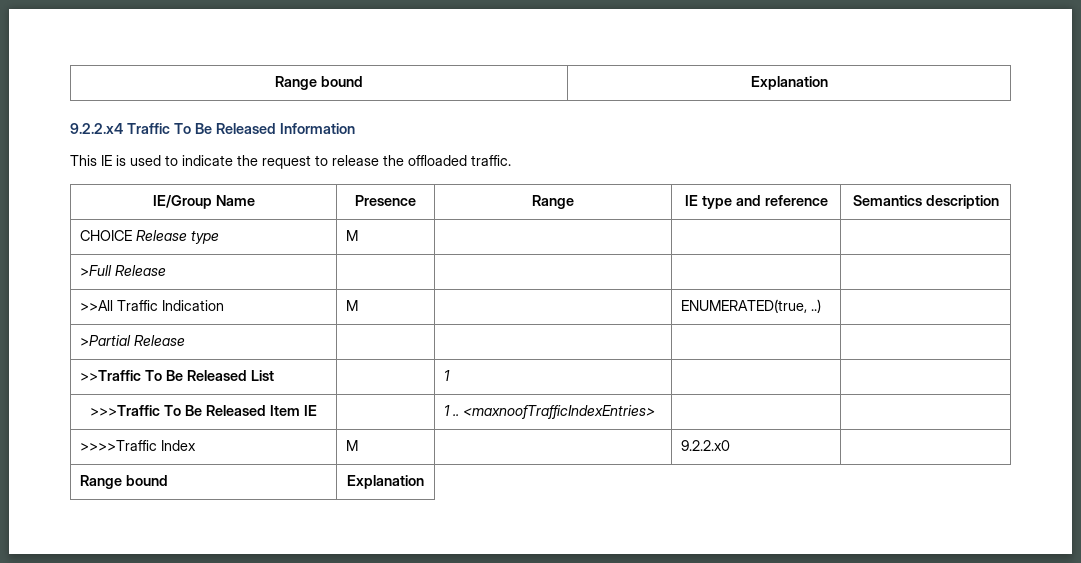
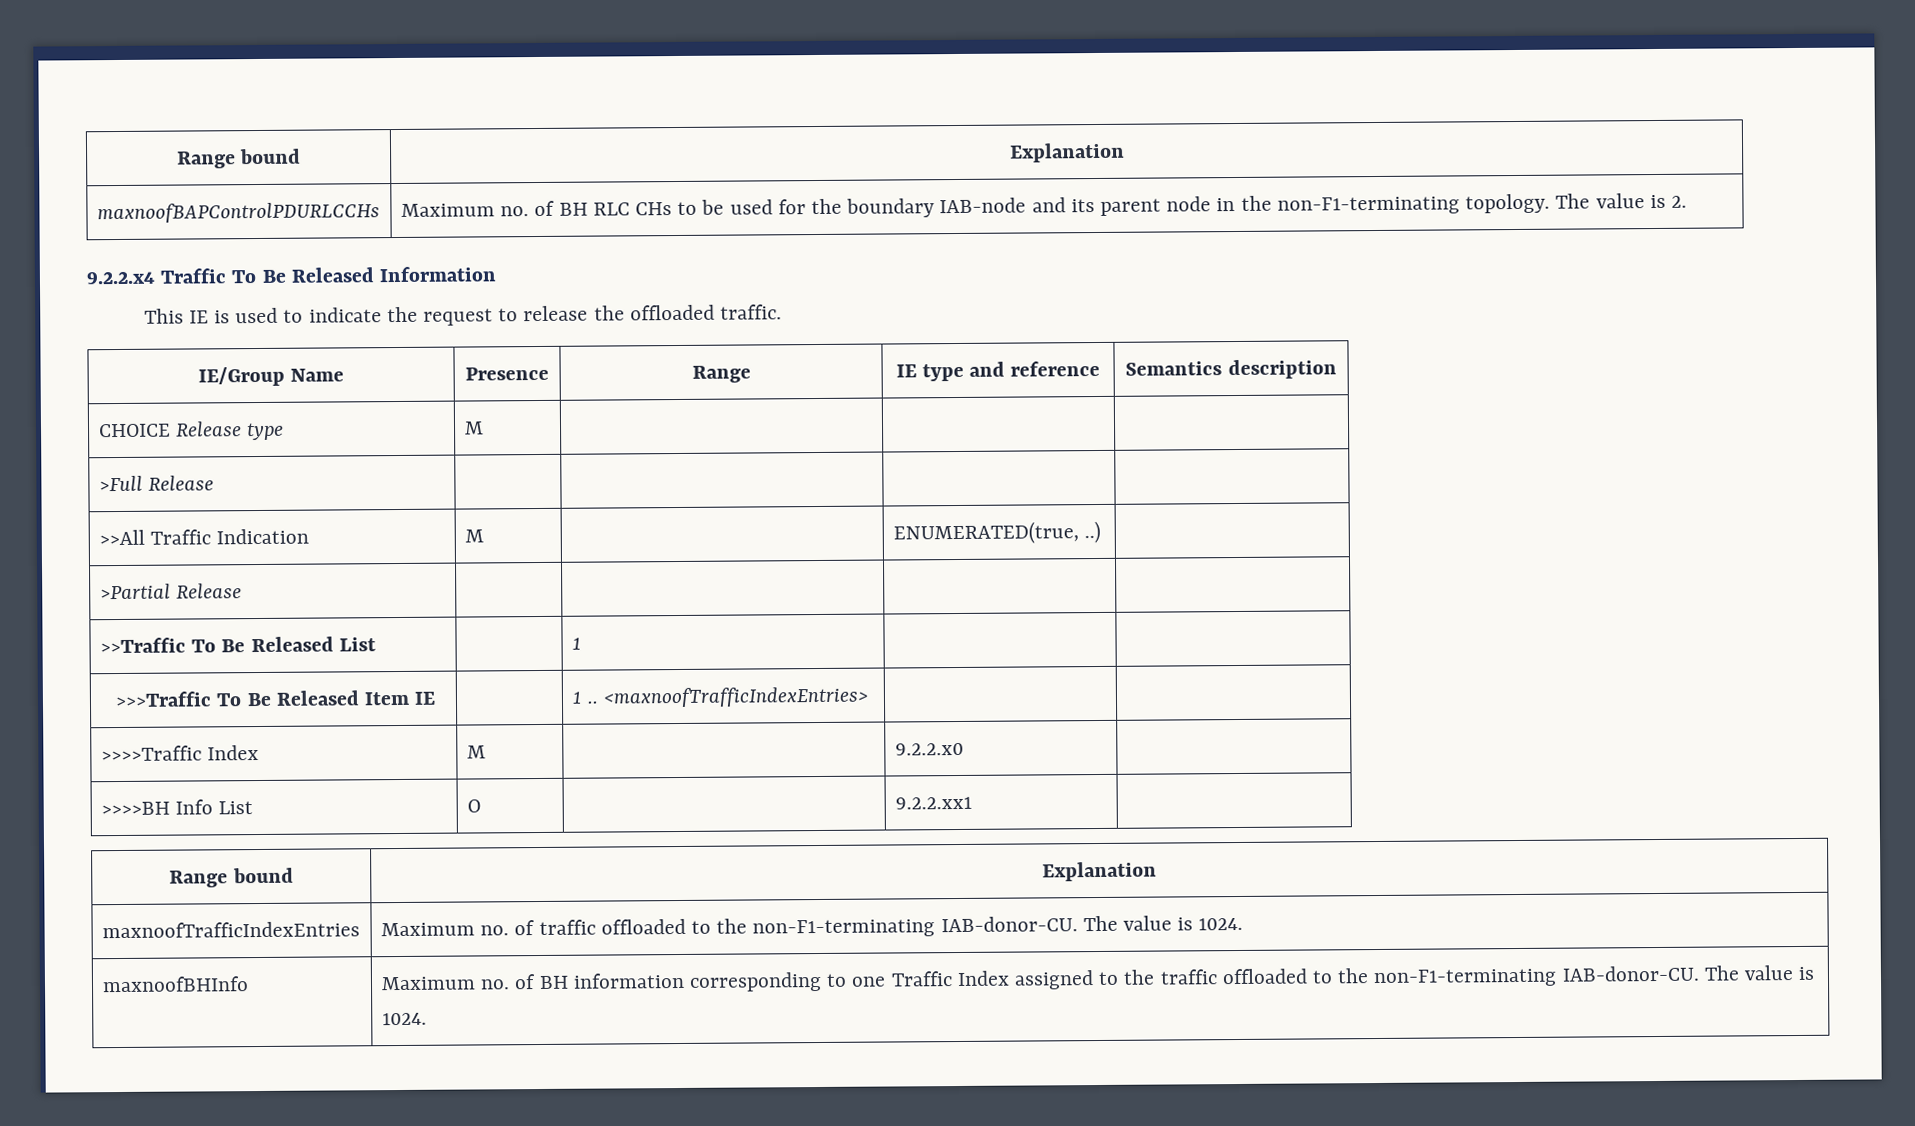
[275,76,363,90] [750,76,828,90] Range bound | Explanation -> [176,148,302,169] [1009,142,1125,163] [96,202,380,224] [400,193,1687,218] Range bound | Explanation // maxnoofBAPControlPDURLCCHs | Maximum no. of BH RLC CHs to be used for the boundary IAB-node and its parent node in the non-F1-terminating topology. The value is 2.
[79,475,168,489] [347,475,424,489] Range bound | Explanation -> [100,799,254,816] [466,799,481,813] [894,796,972,810] [169,867,294,888] [1042,861,1157,882] [101,921,360,939] [380,915,1244,938] [101,976,249,993] [380,965,1816,992] [381,1012,427,1026] >>>>BH Info List | O | | 9.2.2.xx1 | // Range bound | Explanation // maxnoofTrafficIndexEntries | Maximum no. of traffic offloaded to the non-F1-terminating IAB-donor-CU. The value is 1024. // maxnoofBHInfo | Maximum no. of BH information corresponding to one Traffic Index assigned to the traffic offloaded to the non-F1-terminating IAB-donor-CU. The value is 1024.

